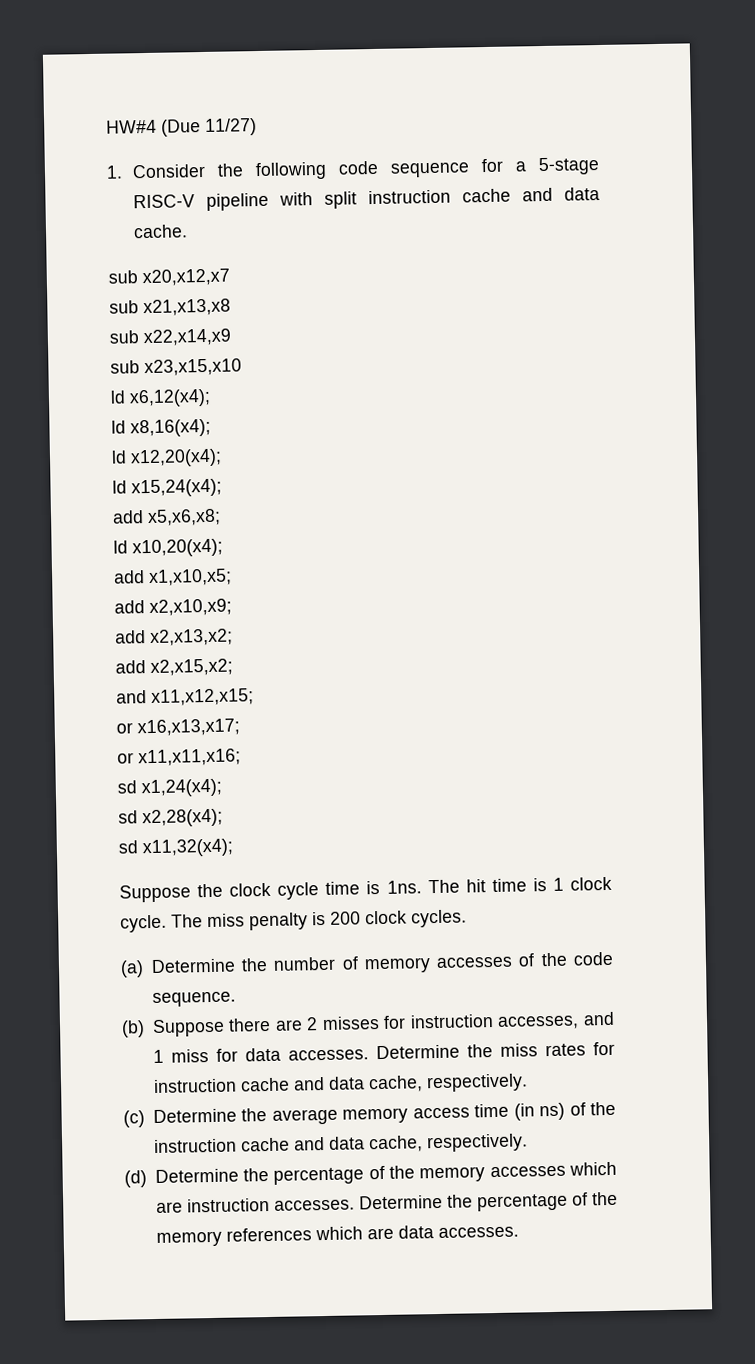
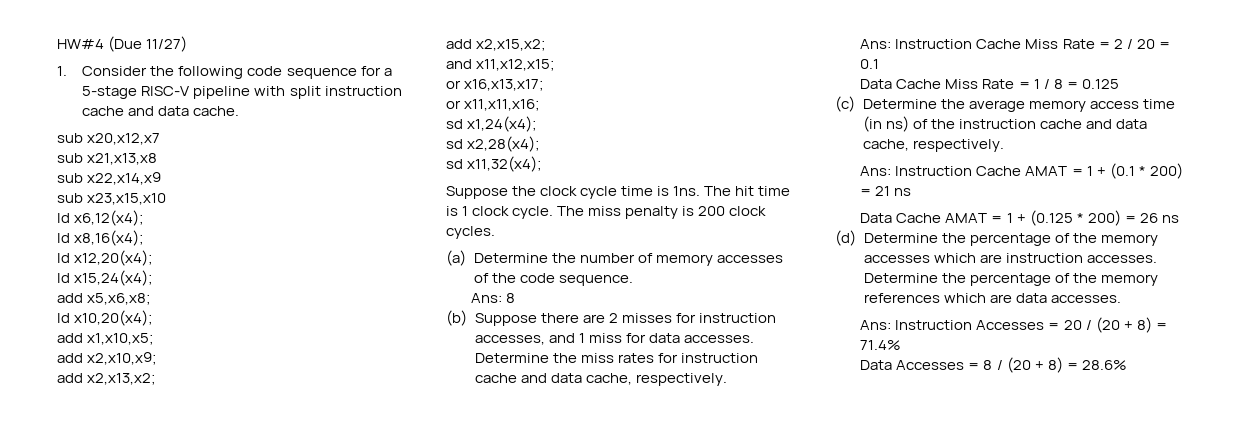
(236, 999) none -> [471,293,516,303] // Ans: 8
(528, 1083) none -> [860,39,1170,49] [860,59,880,69] [860,79,1119,89] // Ans: Instruction Cache Miss Rate = 2 / 20 = 0.1 // Data Cache Miss Rate = 1 / 8 = 0.125
(528, 1143) none -> [860,163,1183,179] [860,186,912,196] [860,210,1179,226] // Ans: Instruction Cache AMAT = 1 + (0.1 * 200) = 21 ns // Data Cache AMAT = 1 + (0.125 * 200) = 26 ns
(519, 1232) none -> [860,317,1167,333] [860,340,902,350] [860,357,1127,373] // Ans: Instruction Accesses = 20 / (20 + 8) = 71.4% // Data Accesses = 8 / (20 + 8) = 28.6%

